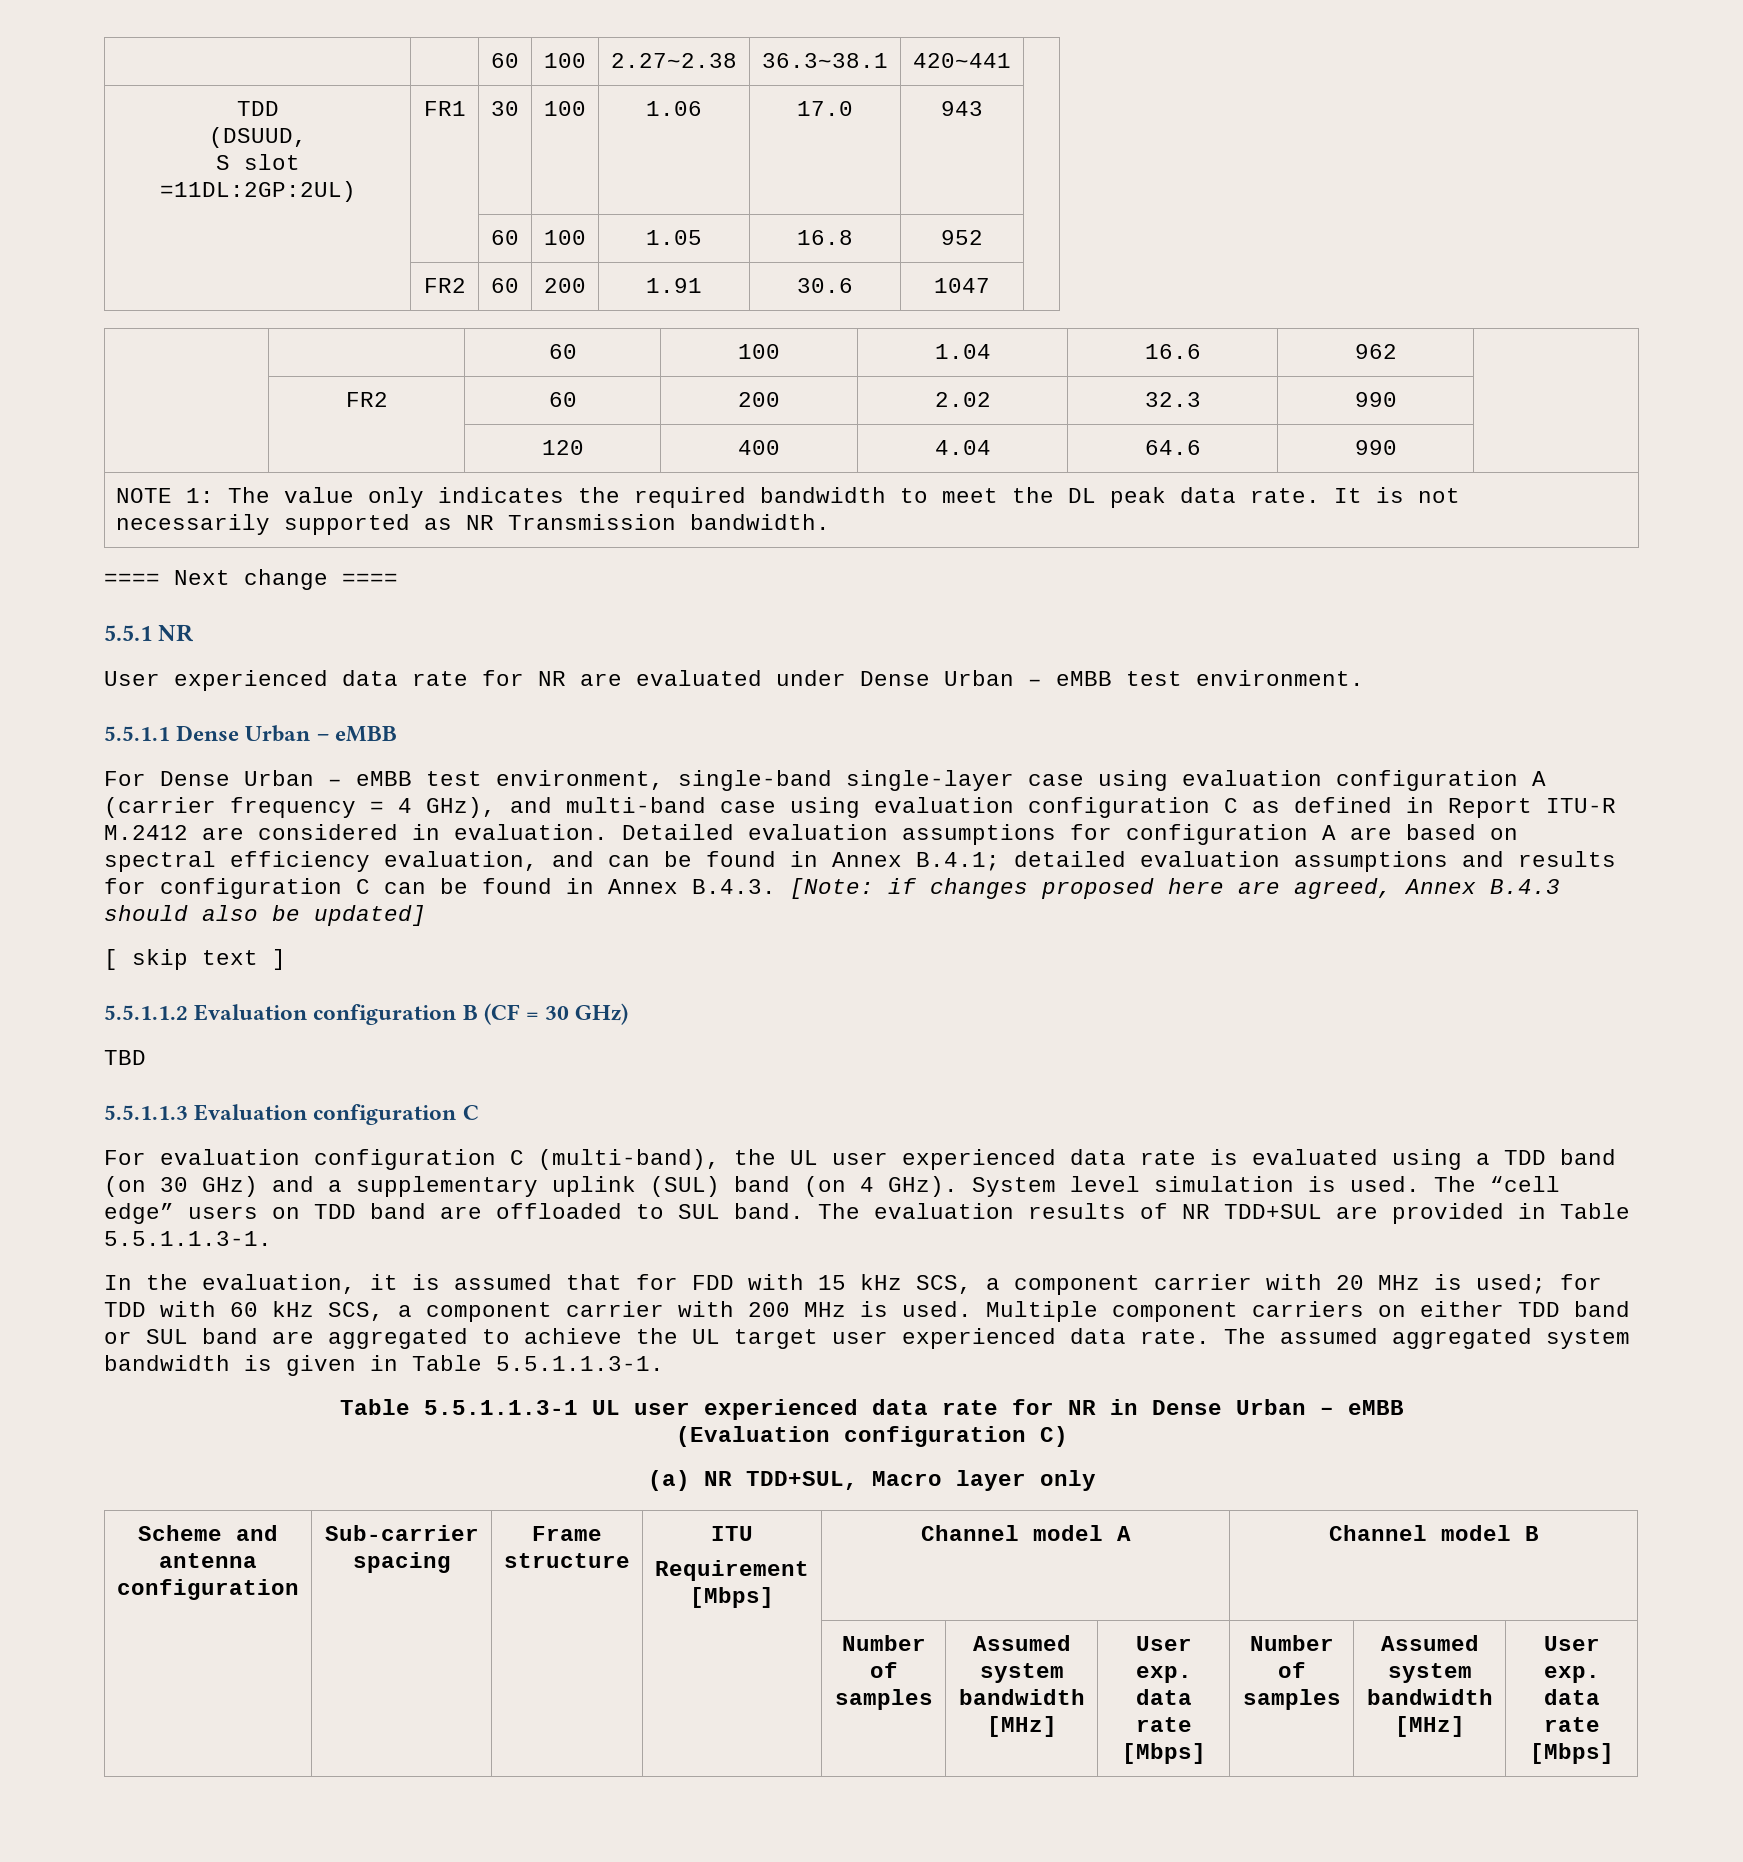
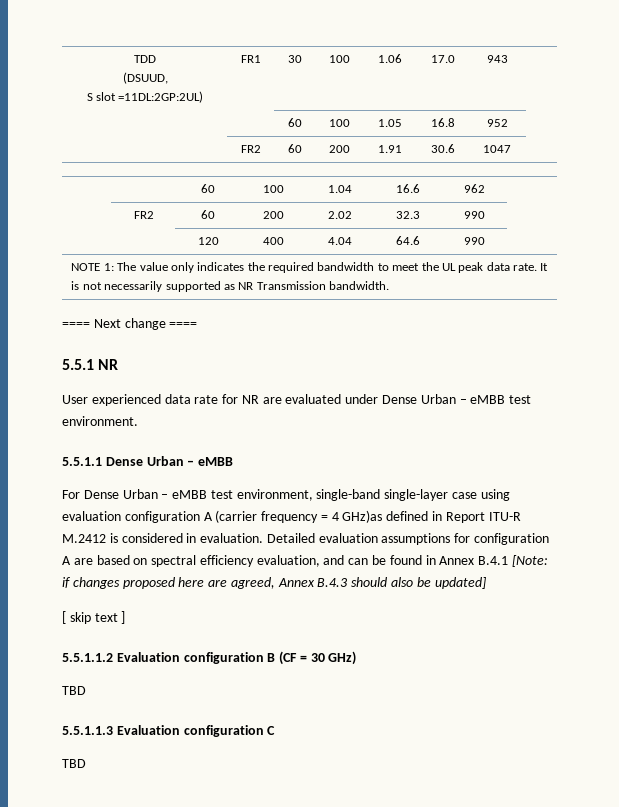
[491,53,519,68] [544,53,586,68] [611,53,737,68] [762,53,889,68] [913,53,1012,68] | | 60 | 100 | 2.27~2.38 | 36.3~38.1 | 420~441 | // -> (134, 59) none
[1068,488,1097,503] DL -> [441,263,456,271] UL
[426,797,1280,818] GHz), and multi-band case using evaluation configuration C as -> [342,510,383,523] GHz)as
[202,827,244,840] are -> [109,533,118,543] is
[916,851,1616,872] [104,878,776,899] B.4.1; detailed evaluation assumptions and results for configuration C can be found in Annex B.4.3. -> [478,556,509,565] B.4.1
[104,1149,1616,1170] [104,1176,1560,1197] [104,1203,1630,1224] [104,1231,272,1246] [104,1274,1602,1295] [104,1301,1630,1322] [104,1328,1630,1349] [104,1355,664,1376] [339,1399,1404,1420] [675,1426,1068,1447] [647,1470,1096,1491] [138,1525,278,1541] [159,1553,257,1568] [117,1579,299,1600] [324,1525,479,1541] [352,1552,451,1573] [532,1526,602,1541] [504,1553,630,1568] [711,1526,754,1541] [655,1560,810,1581] [690,1587,775,1608] [920,1525,1131,1541] [1328,1525,1539,1541] [841,1635,926,1651] [869,1662,898,1678] [834,1689,933,1710] [972,1635,1071,1651] [979,1663,1064,1683] [958,1689,1085,1705] [986,1716,1057,1737] [1135,1636,1192,1651] [1135,1666,1192,1683] [1135,1689,1192,1705] [1135,1717,1192,1732] [1121,1743,1206,1764] [1249,1635,1334,1651] [1277,1662,1306,1678] [1242,1689,1341,1710] [1380,1635,1479,1651] [1387,1663,1472,1683] [1366,1689,1493,1705] [1394,1716,1465,1737] [1543,1636,1600,1651] [1543,1666,1600,1683] [1543,1689,1600,1705] [1543,1717,1600,1732] [1529,1743,1614,1764] For evaluation configuration C (multi-band), the UL user experienced data rate is evaluated using a TDD band (on 30 GHz) and a supplementary uplink (SUL) band (on 4 GHz). System level simulation is used. The “cell edge” users on TDD band are offloaded to SUL band. The evaluation results of NR TDD+SUL are provided in Table 5.5.1.1.3-1. // In the evaluation, it is assumed that for FDD with 15 kHz SCS, a component carrier with 20 MHz is used; for TDD with 60 kHz SCS, a component carrier with 200 MHz is used. Multiple component carriers on either TDD band or SUL band are aggregated to achieve the UL target user experienced data rate. The assumed aggregated system bandwidth is given in Table 5.5.1.1.3-1. // Table 5.5.1.1.3-1 UL user experienced data rate for NR in Dense Urban – eMBB // (Evaluation configuration C) // (a) NR TDD+SUL, Macro layer only // Scheme and antenna configuration | Sub-carrier spacing | Frame structure | ITU // Requirement [Mbps] | Channel model A | Channel model B // | | | | Number of samples | Assumed system bandwidth [MHz] | User exp. data rate [Mbps] | Number of samples | Assumed system bandwidth [MHz] | User exp. data rate [Mbps] -> [62,759,86,768] TBD

